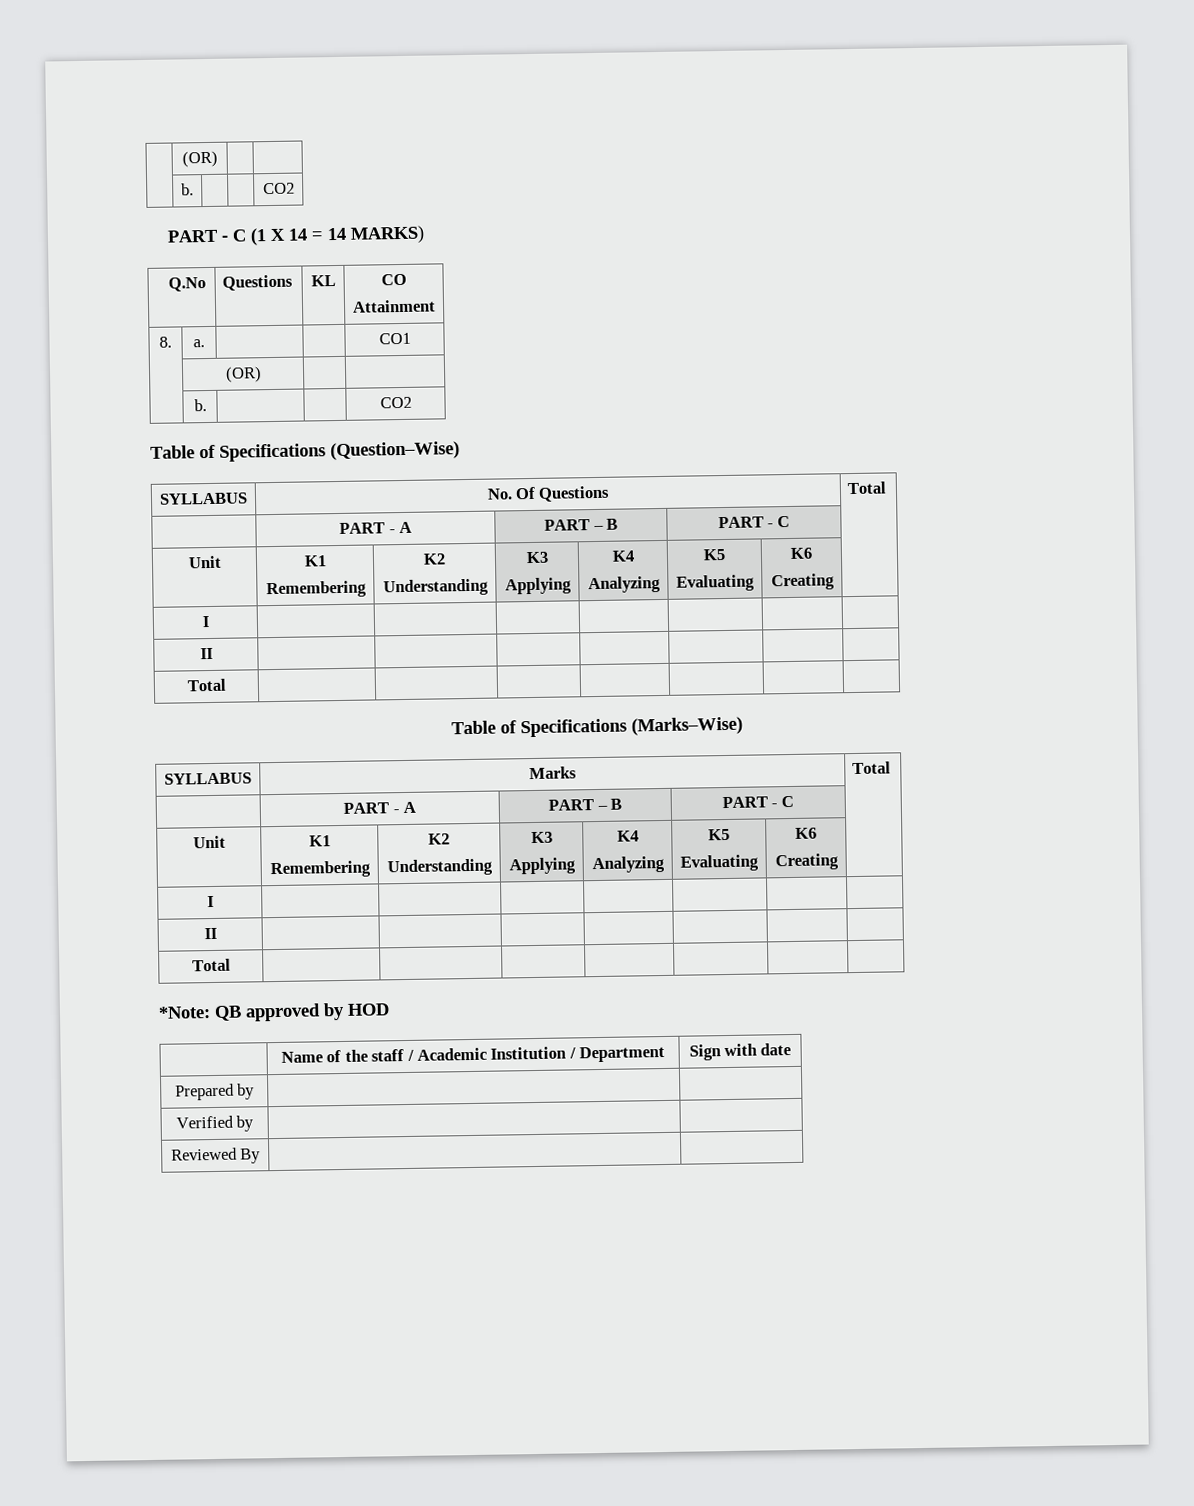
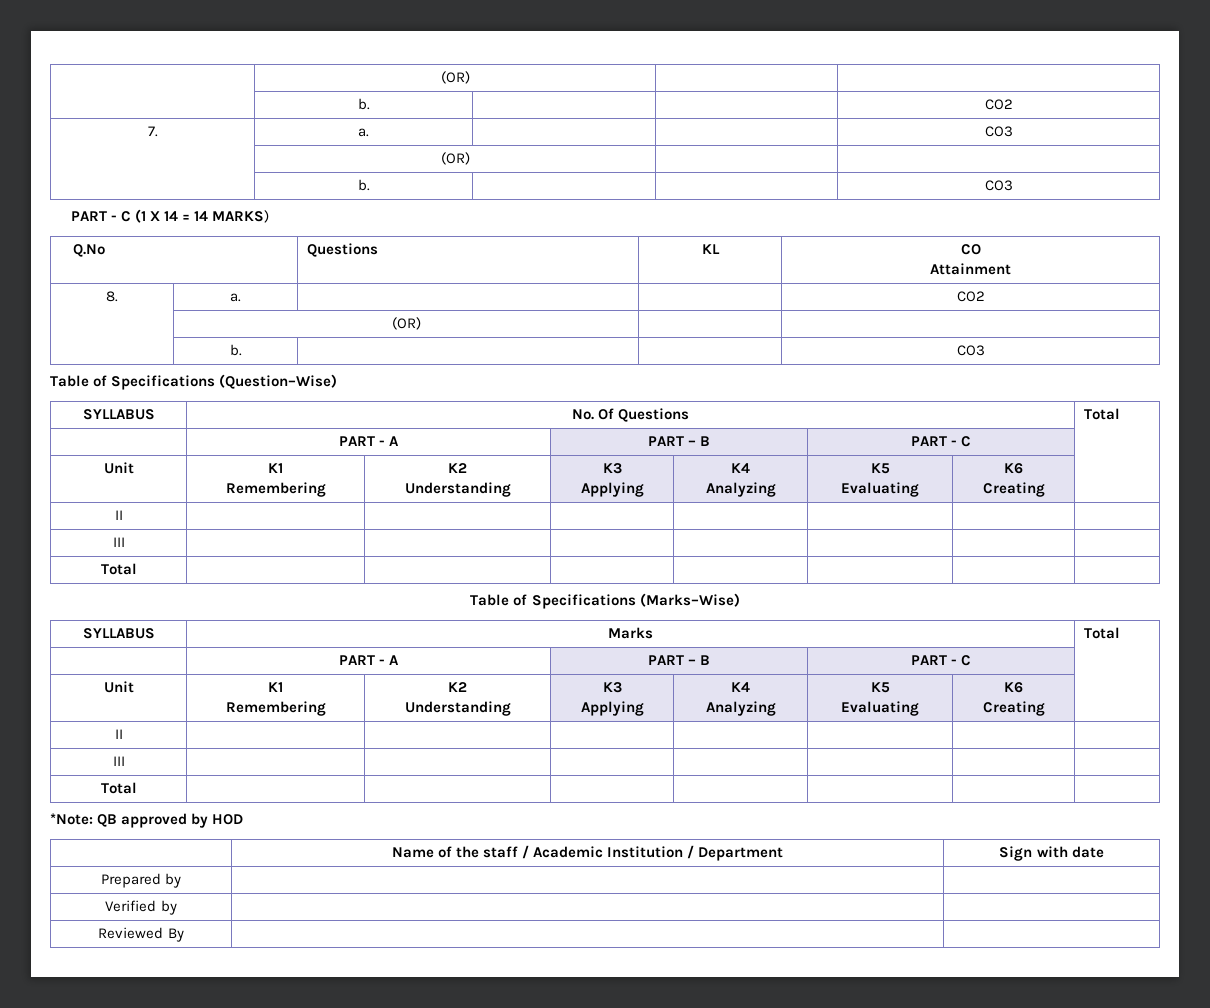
[181,150,218,168] [181,183,194,196] [262,182,295,195] | (OR) | | // | b. | | | CO2 -> [440,71,470,84] [357,98,370,110] [984,99,1013,110] [147,126,158,137] [358,128,369,137] [984,126,1013,137] [440,152,470,165] [357,179,370,191] [984,180,1013,191] | (OR) | | // | b. | | | CO2 // 7. | a. | | | CO3 // | (OR) | | // | b. | | | CO3
[378,332,411,345] [224,366,262,383] [193,399,207,412] [379,396,412,409] CO1 // | (OR) | | // | b. | | | CO2 -> [956,291,985,302] [391,317,421,330] [229,344,242,356] [956,345,985,356] CO2 // | (OR) | | // | b. | | | CO3
[201,616,209,628] [199,647,213,660] I | | | | | | | // II -> [114,510,123,520] [112,537,125,547] II | | | | | | | // III
[206,895,214,908] [203,927,217,940] I | | | | | | | // II -> [114,729,123,739] [112,756,125,766] II | | | | | | | // III

